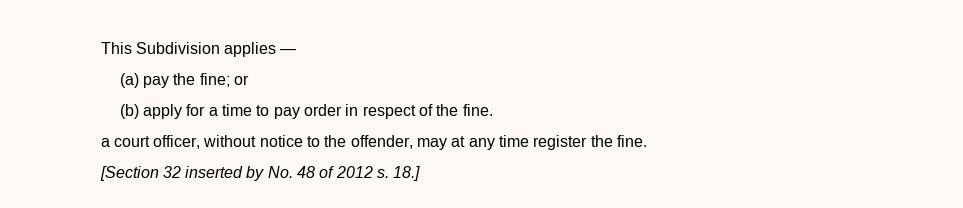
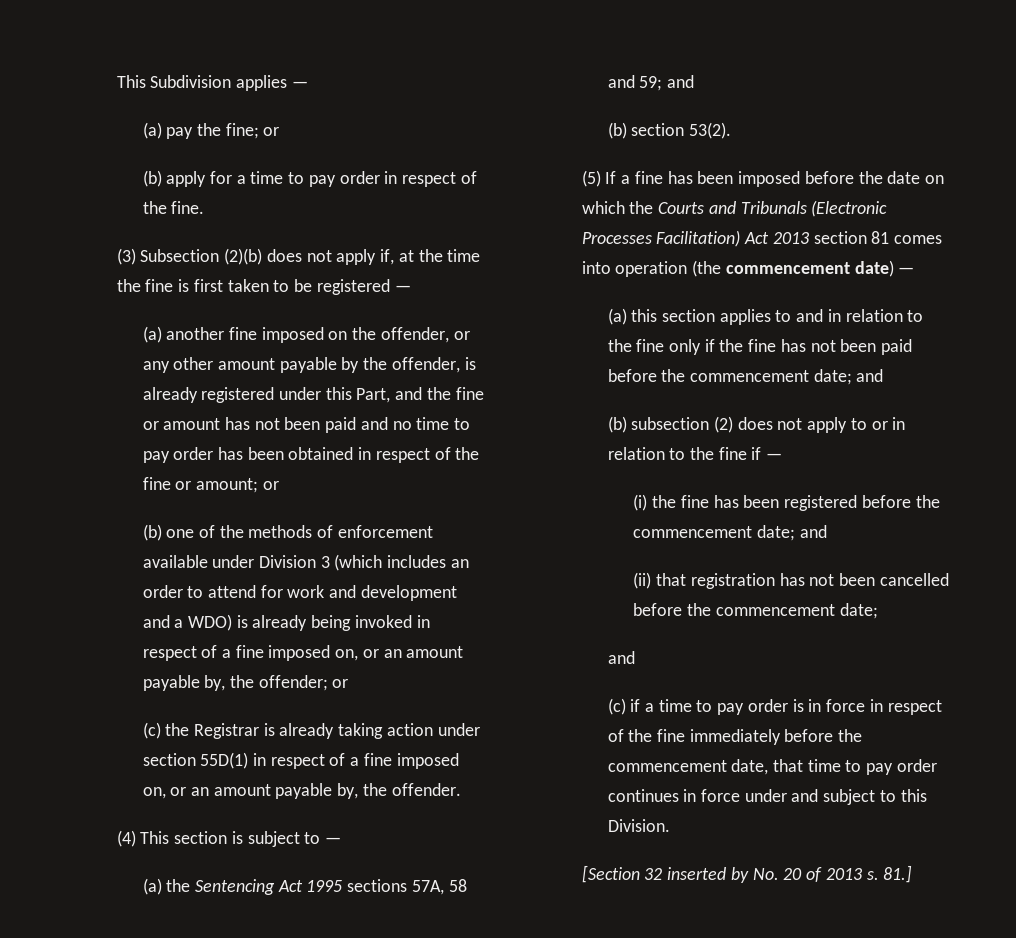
[100,135,647,150] a court officer, without notice to the offender, may at any time register the fine. -> [116,248,481,265] [116,279,411,295] [142,326,470,343] [142,357,476,373] [142,387,484,403] [142,417,471,433] [142,447,480,463] [142,477,279,493] [142,524,433,541] [142,554,469,571] [142,585,457,601] [142,614,430,631] [142,645,464,661] [142,675,349,691] [142,722,480,739] [142,752,459,769] [142,783,461,799] [116,830,342,847] [142,878,467,895] [607,75,695,91] [607,122,732,139] [581,170,944,187] [581,200,888,217] [581,230,943,247] [581,260,915,277] [607,308,924,325] [607,339,913,355] [607,369,884,385] [607,416,906,433] [607,447,783,460] [633,494,940,511] [633,525,827,541] [633,572,949,589] [633,603,878,619] [607,651,635,664] [607,698,942,715] [607,729,863,745] [607,759,937,775] [607,789,927,805] [607,819,670,832] (3) Subsection (2)(b) does not apply if, at the time the fine is first taken to be registered — // (a) another fine imposed on the offender, or any other amount payable by the offender, is already registered under this Part, and the fine or amount has not been paid and no time to pay order has been obtained in respect of the fine or amount; or // (b) one of the methods of enforcement available under Division 3 (which includes an order to attend for work and development and a WDO) is already being invoked in respect of a fine imposed on, or an amount payable by, the offender; or // (c) the Registrar is already taking action under section 55D(1) in respect of a fine imposed on, or an amount payable by, the offender. // (4) This section is subject to — // (a) the Sentencing Act 1995 sections 57A, 58 and 59; and // (b) section 53(2). // (5) If a fine has been imposed before the date on which the Courts and Tribunals (Electronic Processes Facilitation) Act 2013 section 81 comes into operation (the commencement date) — // (a) this section applies to and in relation to the fine only if the fine has not been paid before the commencement date; and // (b) subsection (2) does not apply to or in relation to the fine if — // (i) the fine has been registered before the commencement date; and // (ii) that registration has not been cancelled before the commencement date; // and // (c) if a time to pay order is in force in respect of the fine immediately before the commencement date, that time to pay order continues in force under and subject to this Division.
[297,166,421,181] 48 of 2012 s. 18.] -> [783,865,913,883] 20 of 2013 s. 81.]

